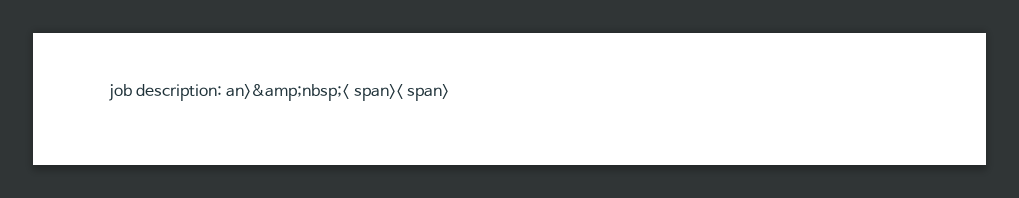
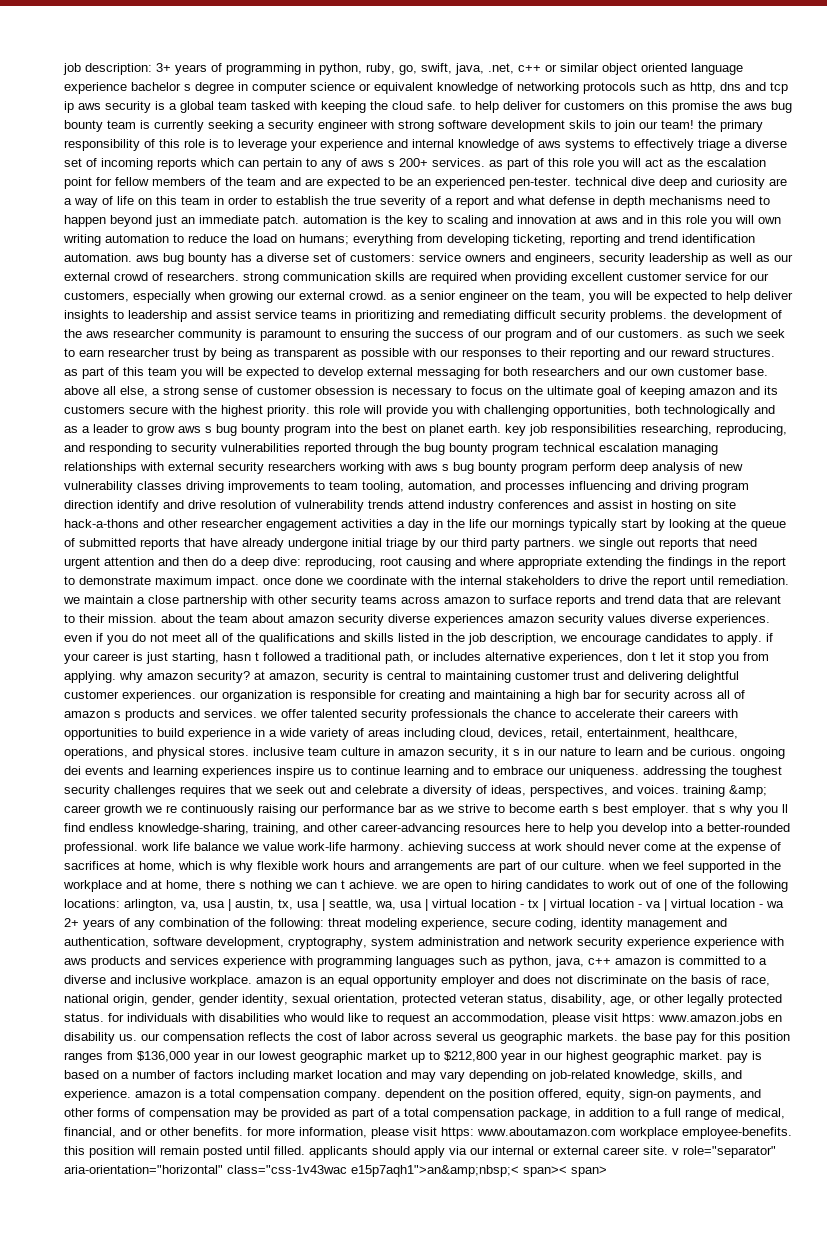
[226,84,350,101] an>&amp;nbsp;< -> [156,63,743,75] [64,82,788,94] [64,101,792,113] [64,120,763,132] [64,139,787,151] [64,158,766,170] [64,177,787,189] [64,196,770,208] [64,215,781,227] [63,234,755,246] [64,253,793,265] [64,272,769,284] [64,291,793,303] [64,310,782,322] [64,329,785,341] [64,348,775,360] [64,367,768,379] [64,386,778,398] [64,405,775,417] [64,424,787,436] [64,443,718,455] [64,462,743,474] [64,481,749,493] [64,500,736,512] [64,519,786,531] [64,538,757,550] [64,557,786,569] [64,576,789,588] [63,595,781,607] [64,614,770,626] [64,633,773,645] [64,652,769,664] [64,671,739,683] [64,690,745,702] [64,709,738,721] [64,728,738,740] [64,747,785,759] [64,766,782,778] [64,785,767,797] [64,804,788,816] [64,823,790,835] [64,842,781,854] [64,861,781,873] [63,880,788,892] [64,899,784,911] [64,918,727,930] [64,937,784,949] [64,956,767,968] [64,975,770,987] [64,994,782,1006] [64,1013,782,1025] [64,1032,790,1044] [64,1051,762,1063] [64,1070,742,1082] [64,1089,761,1101] [64,1108,785,1120] [64,1127,792,1139] [64,1146,776,1158] [64,1165,519,1177] 3+ years of programming in python, ruby, go, swift, java, .net, c++ or similar object oriented language experience bachelor s degree in computer science or equivalent knowledge of networking protocols such as http, dns and tcp ip aws security is a global team tasked with keeping the cloud safe. to help deliver for customers on this promise the aws bug bounty team is currently seeking a security engineer with strong software development skils to join our team! the primary responsibility of this role is to leverage your experience and internal knowledge of aws systems to effectively triage a diverse set of incoming reports which can pertain to any of aws s 200+ services. as part of this role you will act as the escalation point for fellow members of the team and are expected to be an experienced pen-tester. technical dive deep and curiosity are a way of life on this team in order to establish the true severity of a report and what defense in depth mechanisms need to happen beyond just an immediate patch. automation is the key to scaling and innovation at aws and in this role you will own writing automation to reduce the load on humans; everything from developing ticketing, reporting and trend identification automation. aws bug bounty has a diverse set of customers: service owners and engineers, security leadership as well as our external crowd of researchers. strong communication skills are required when providing excellent customer service for our customers, especially when growing our external crowd. as a senior engineer on the team, you will be expected to help deliver insights to leadership and assist service teams in prioritizing and remediating difficult security problems. the development of the aws researcher community is paramount to ensuring the success of our program and of our customers. as such we seek to earn researcher trust by being as transparent as possible with our responses to their reporting and our reward structures. as part of this team you will be expected to develop external messaging for both researchers and our own customer base. above all else, a strong sense of customer obsession is necessary to focus on the ultimate goal of keeping amazon and its customers secure with the highest priority. this role will provide you with challenging opportunities, both technologically and as a leader to grow aws s bug bounty program into the best on planet earth. key job responsibilities researching, reproducing, and responding to security vulnerabilities reported through the bug bounty program technical escalation managing relationships with external security researchers working with aws s bug bounty program perform deep analysis of new vulnerability classes driving improvements to team tooling, automation, and processes influencing and driving program direction identify and drive resolution of vulnerability trends attend industry conferences and assist in hosting on site hack-a-thons and other researcher engagement activities a day in the life our mornings typically start by looking at the queue of submitted reports that have already undergone initial triage by our third party partners. we single out reports that need urgent attention and then do a deep dive: reproducing, root causing and where appropriate extending the findings in the report to demonstrate maximum impact. once done we coordinate with the internal stakeholders to drive the report until remediation. we maintain a close partnership with other security teams across amazon to surface reports and trend data that are relevant to their mission. about the team about amazon security diverse experiences amazon security values diverse experiences. even if you do not meet all of the qualifications and skills listed in the job description, we encourage candidates to apply. if your career is just starting, hasn t followed a traditional path, or includes alternative experiences, don t let it stop you from applying. why amazon security? at amazon, security is central to maintaining customer trust and delivering delightful customer experiences. our organization is responsible for creating and maintaining a high bar for security across all of amazon s products and services. we offer talented security professionals the chance to accelerate their careers with opportunities to build experience in a wide variety of areas including cloud, devices, retail, entertainment, healthcare, operations, and physical stores. inclusive team culture in amazon security, it s in our nature to learn and be curious. ongoing dei events and learning experiences inspire us to continue learning and to embrace our uniqueness. addressing the toughest security challenges requires that we seek out and celebrate a diversity of ideas, perspectives, and voices. training &amp; career growth we re continuously raising our performance bar as we strive to become earth s best employer. that s why you ll find endless knowledge-sharing, training, and other career-advancing resources here to help you develop into a better-rounded professional. work life balance we value work-life harmony. achieving success at work should never come at the expense of sacrifices at home, which is why flexible work hours and arrangements are part of our culture. when we feel supported in the workplace and at home, there s nothing we can t achieve. we are open to hiring candidates to work out of one of the following locations: arlington, va, usa | austin, tx, usa | seattle, wa, usa | virtual location - tx | virtual location - va | virtual location - wa 2+ years of any combination of the following: threat modeling experience, secure coding, identity management and authentication, software development, cryptography, system administration and network security experience experience with aws products and services experience with programming languages such as python, java, c++ amazon is committed to a diverse and inclusive workplace. amazon is an equal opportunity employer and does not discriminate on the basis of race, national origin, gender, gender identity, sexual orientation, protected veteran status, disability, age, or other legally protected status. for individuals with disabilities who would like to request an accommodation, please visit https: www.amazon.jobs en disability us. our compensation reflects the cost of labor across several us geographic markets. the base pay for this position ranges from $136,000 year in our lowest geographic market up to $212,800 year in our highest geographic market. pay is based on a number of factors including market location and may vary depending on job-related knowledge, skills, and experience. amazon is a total compensation company. dependent on the position offered, equity, sign-on payments, and other forms of compensation may be provided as part of a total compensation package, in addition to a full range of medical, financial, and or other benefits. for more information, please visit https: www.aboutamazon.com workplace employee-benefits. this position will remain posted until filled. applicants should apply via our internal or external career site. v role="separator" aria-orientation="horizontal" class="css-1v43wac e15p7aqh1">an&amp;nbsp;<

